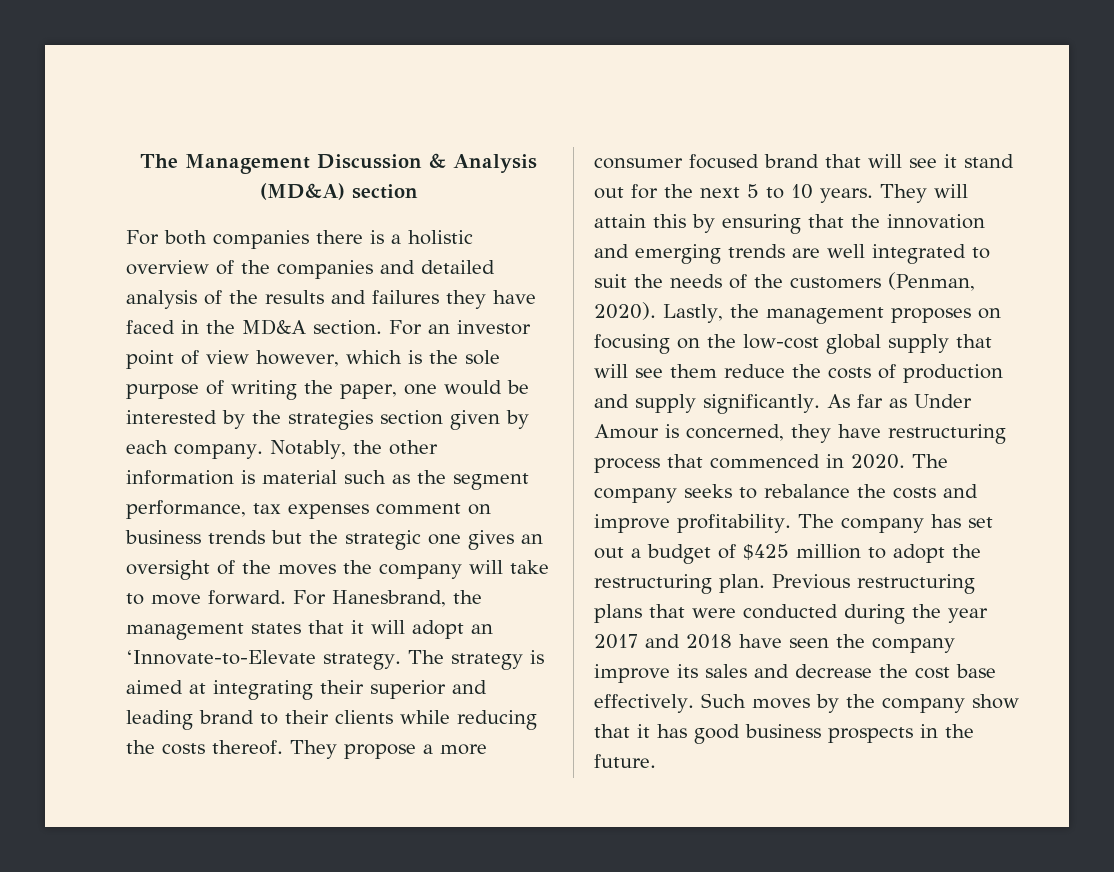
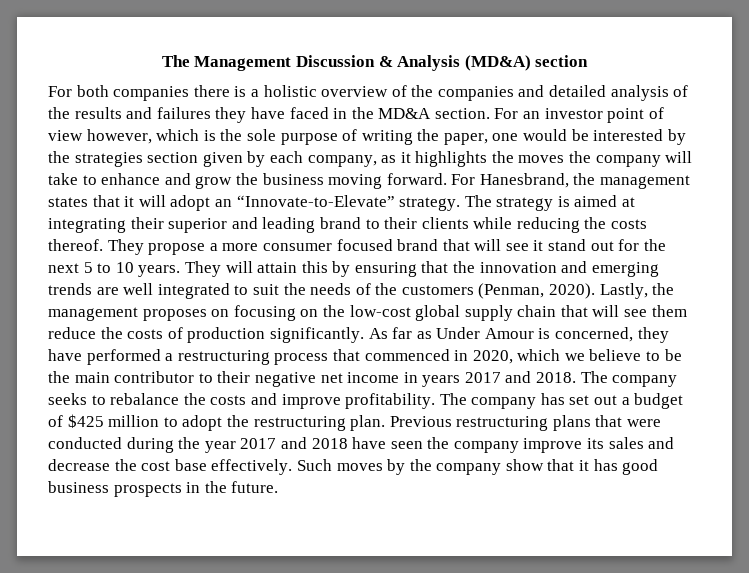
[174,440,438,459] [126,470,529,490] [126,500,491,519] [125,530,543,550] [126,560,235,580] company. Notably, the other information is material such as the segment performance, tax expenses comment on business trends but the strategic one gives an oversight of -> [307,151,488,167] company, as it highlights
[151,594,201,605] move -> [101,173,383,189] enhance and grow the business moving
[126,650,316,665] ‘Innovate-to-Elevate -> [236,195,395,207] “Innovate-to-Elevate”
(949, 343) none -> [517,305,557,317] chain
[594,394,696,413] and supply -> (266, 335) none
(881, 431) none -> [86,349,174,365] performed a
[851,454,905,469] 2020. -> [472,349,682,364] [48,371,577,387] 2020, which we believe to be the main contributor to their negative net income in years 2017 and 2018.

